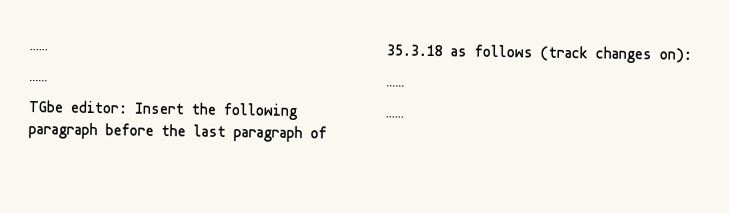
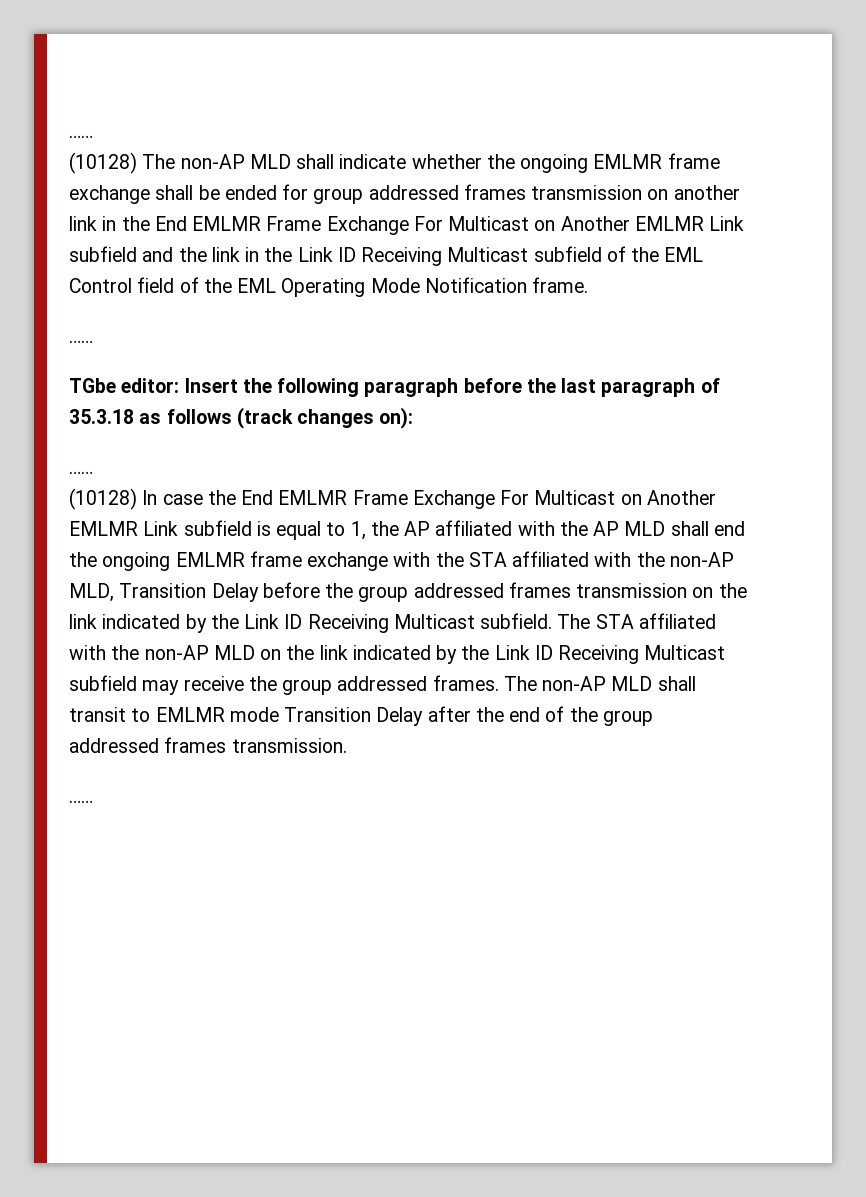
[29,48,48,51] …… -> [69,135,93,138] [69,152,720,174] [69,184,740,204] [69,216,745,235] [69,246,704,266] [69,277,589,297] …… // (10128) The non-AP MLD shall indicate whether the ongoing EMLMR frame exchange shall be ended for group addressed frames transmission on another link in the End EMLMR Frame Exchange For Multicast on Another EMLMR Link subfield and the link in the Link ID Receiving Multicast subfield of the EML Control field of the EML Operating Mode Notification frame.
(405, 85) none -> [69,488,716,510] [69,520,745,540] [69,551,734,571] [69,582,747,602] [69,613,716,633] [69,645,726,664] [69,675,696,695] [69,706,653,726] [69,737,347,753] // (10128) In case the End EMLMR Frame Exchange For Multicast on Another EMLMR Link subfield is equal to 1, the AP affiliated with the AP MLD shall end the ongoing EMLMR frame exchange with the STA affiliated with the non-AP MLD, Transition Delay before the group addressed frames transmission on the link indicated by the Link ID Receiving Multicast subfield. The STA affiliated with the non-AP MLD on the link indicated by the Link ID Receiving Multicast subfield may receive the group addressed frames. The non-AP MLD shall transit to EMLMR mode Transition Delay after the end of the group addressed frames transmission.

